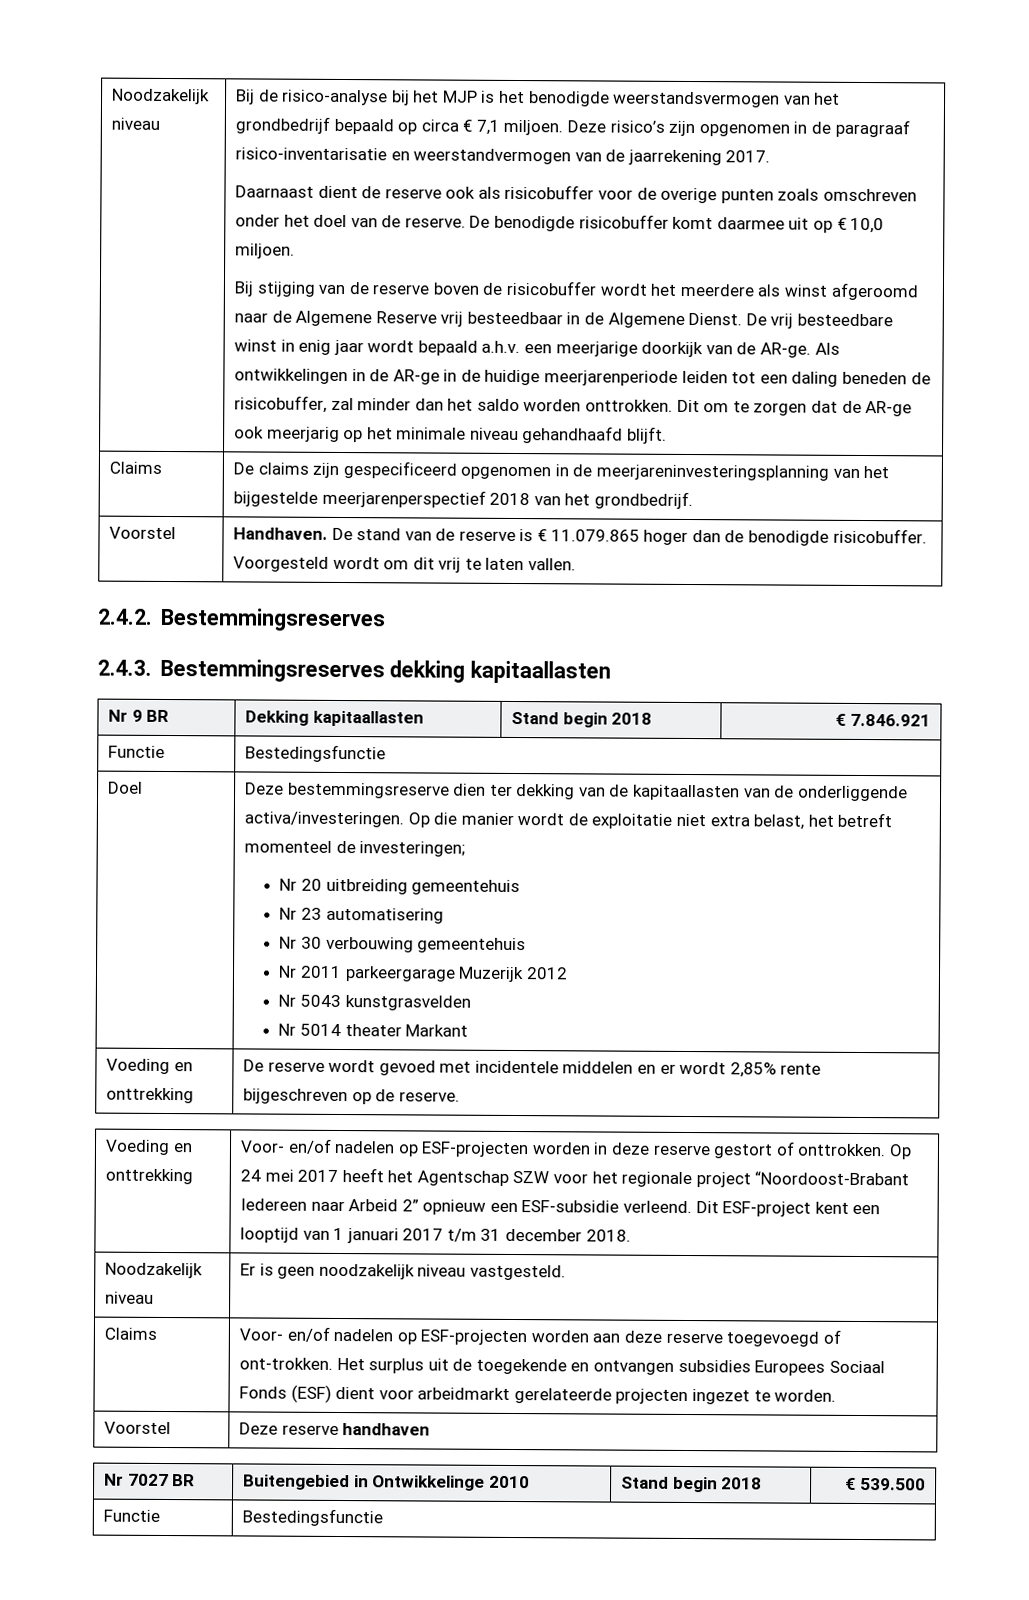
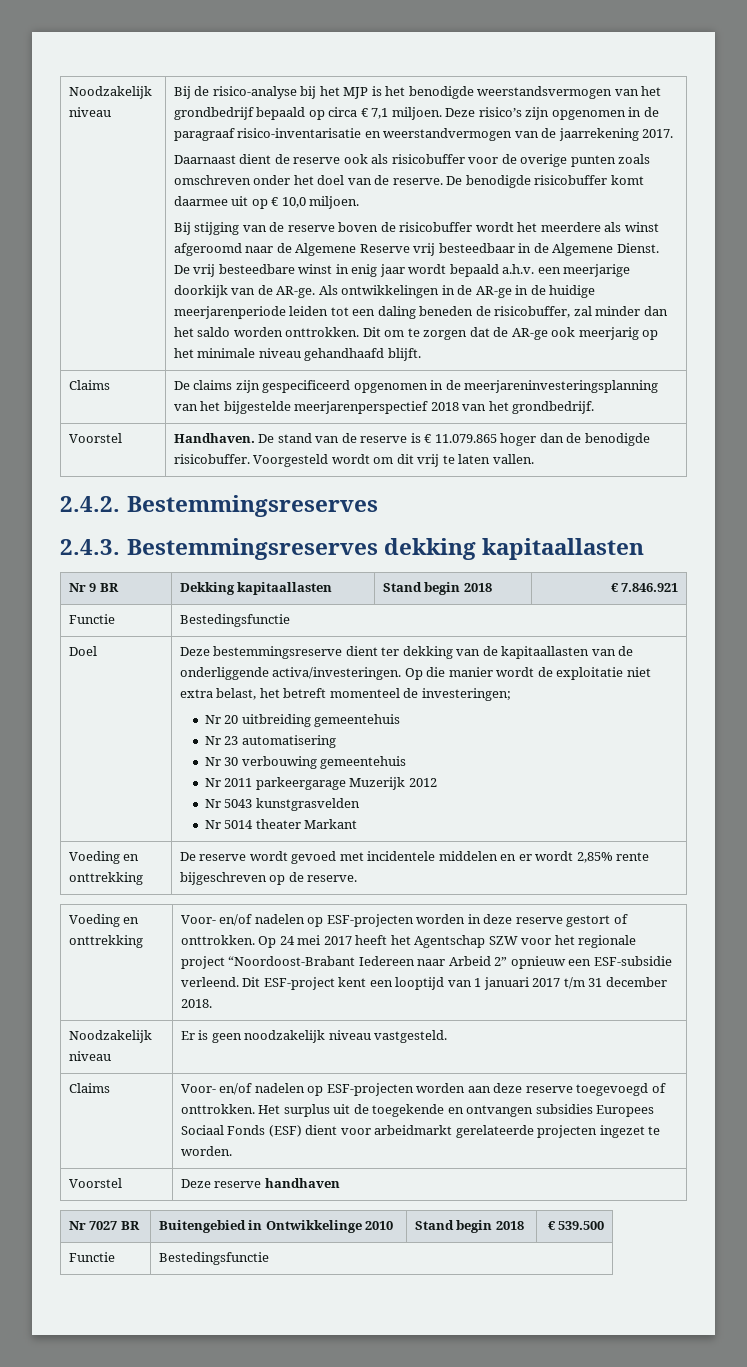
[453,783,487,796] dien -> [345,646,378,656] dient
[238,1357,333,1370] ont-trokken. -> [180,1104,255,1114] onttrokken.

